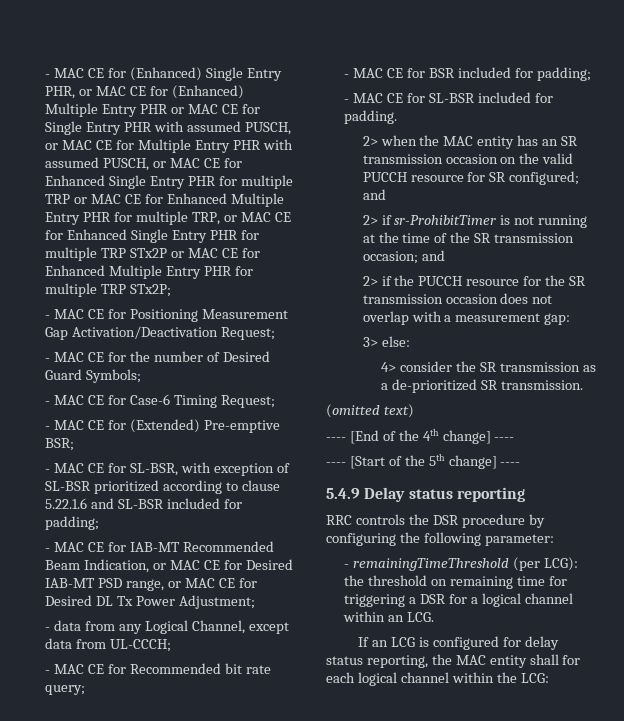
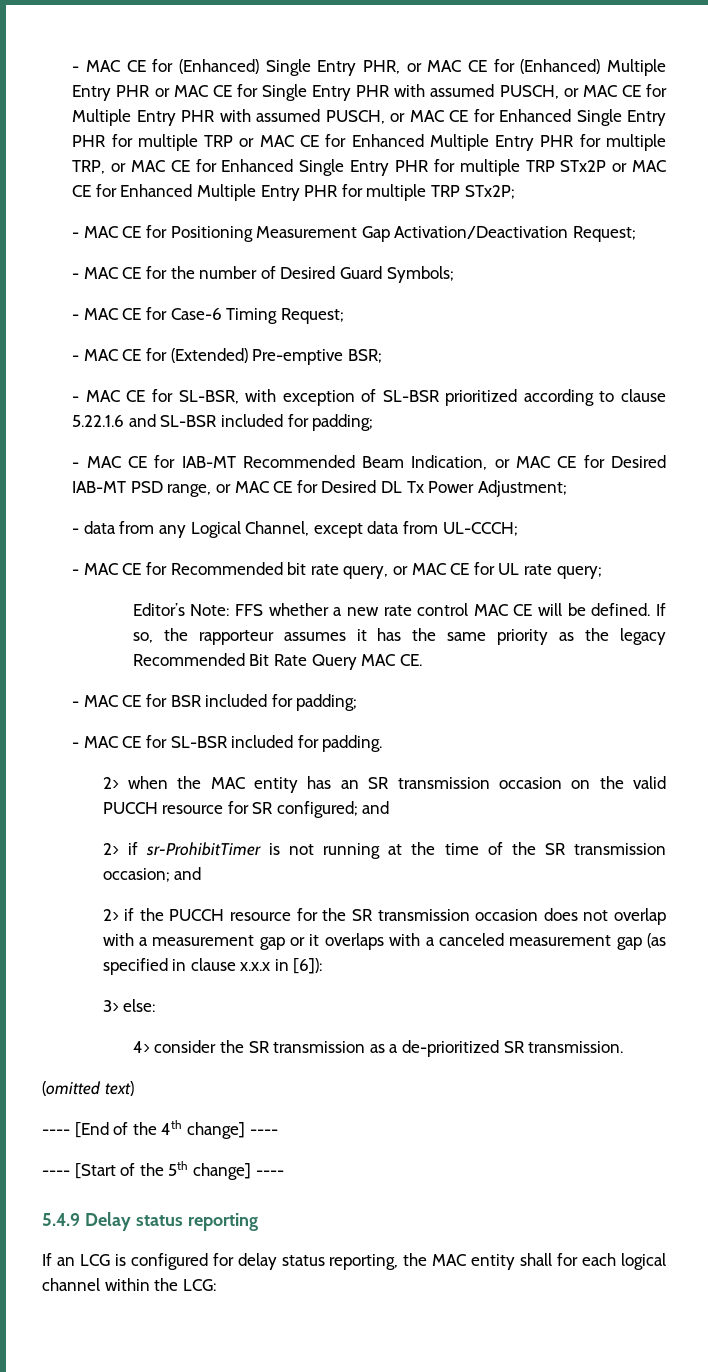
[45,685,86,695] query; -> [343,562,602,579] [132,603,667,616] [132,628,667,645] [132,653,422,670] query, or MAC CE for UL rate query; // Editor’s Note: FFS whether a new rate control MAC CE will be defined. If so, the rapporteur assumes it has the same priority as the legacy Recommended Bit Rate Query MAC CE.
[544,313,571,325] gap: -> [259,933,666,950] [102,958,323,975] gap or it overlaps with a canceled measurement gap (as specified in clause x.x.x in [6]):
[326,514,545,528] [326,532,554,546] [344,557,579,571] [344,575,567,589] [344,593,573,607] [343,611,435,622] // RRC controls the DSR procedure by configuring the following parameter: // - remainingTimeThreshold (per LCG): the threshold on remaining time for triggering a DSR for a logical channel within an LCG. -> (258, 1222) none

